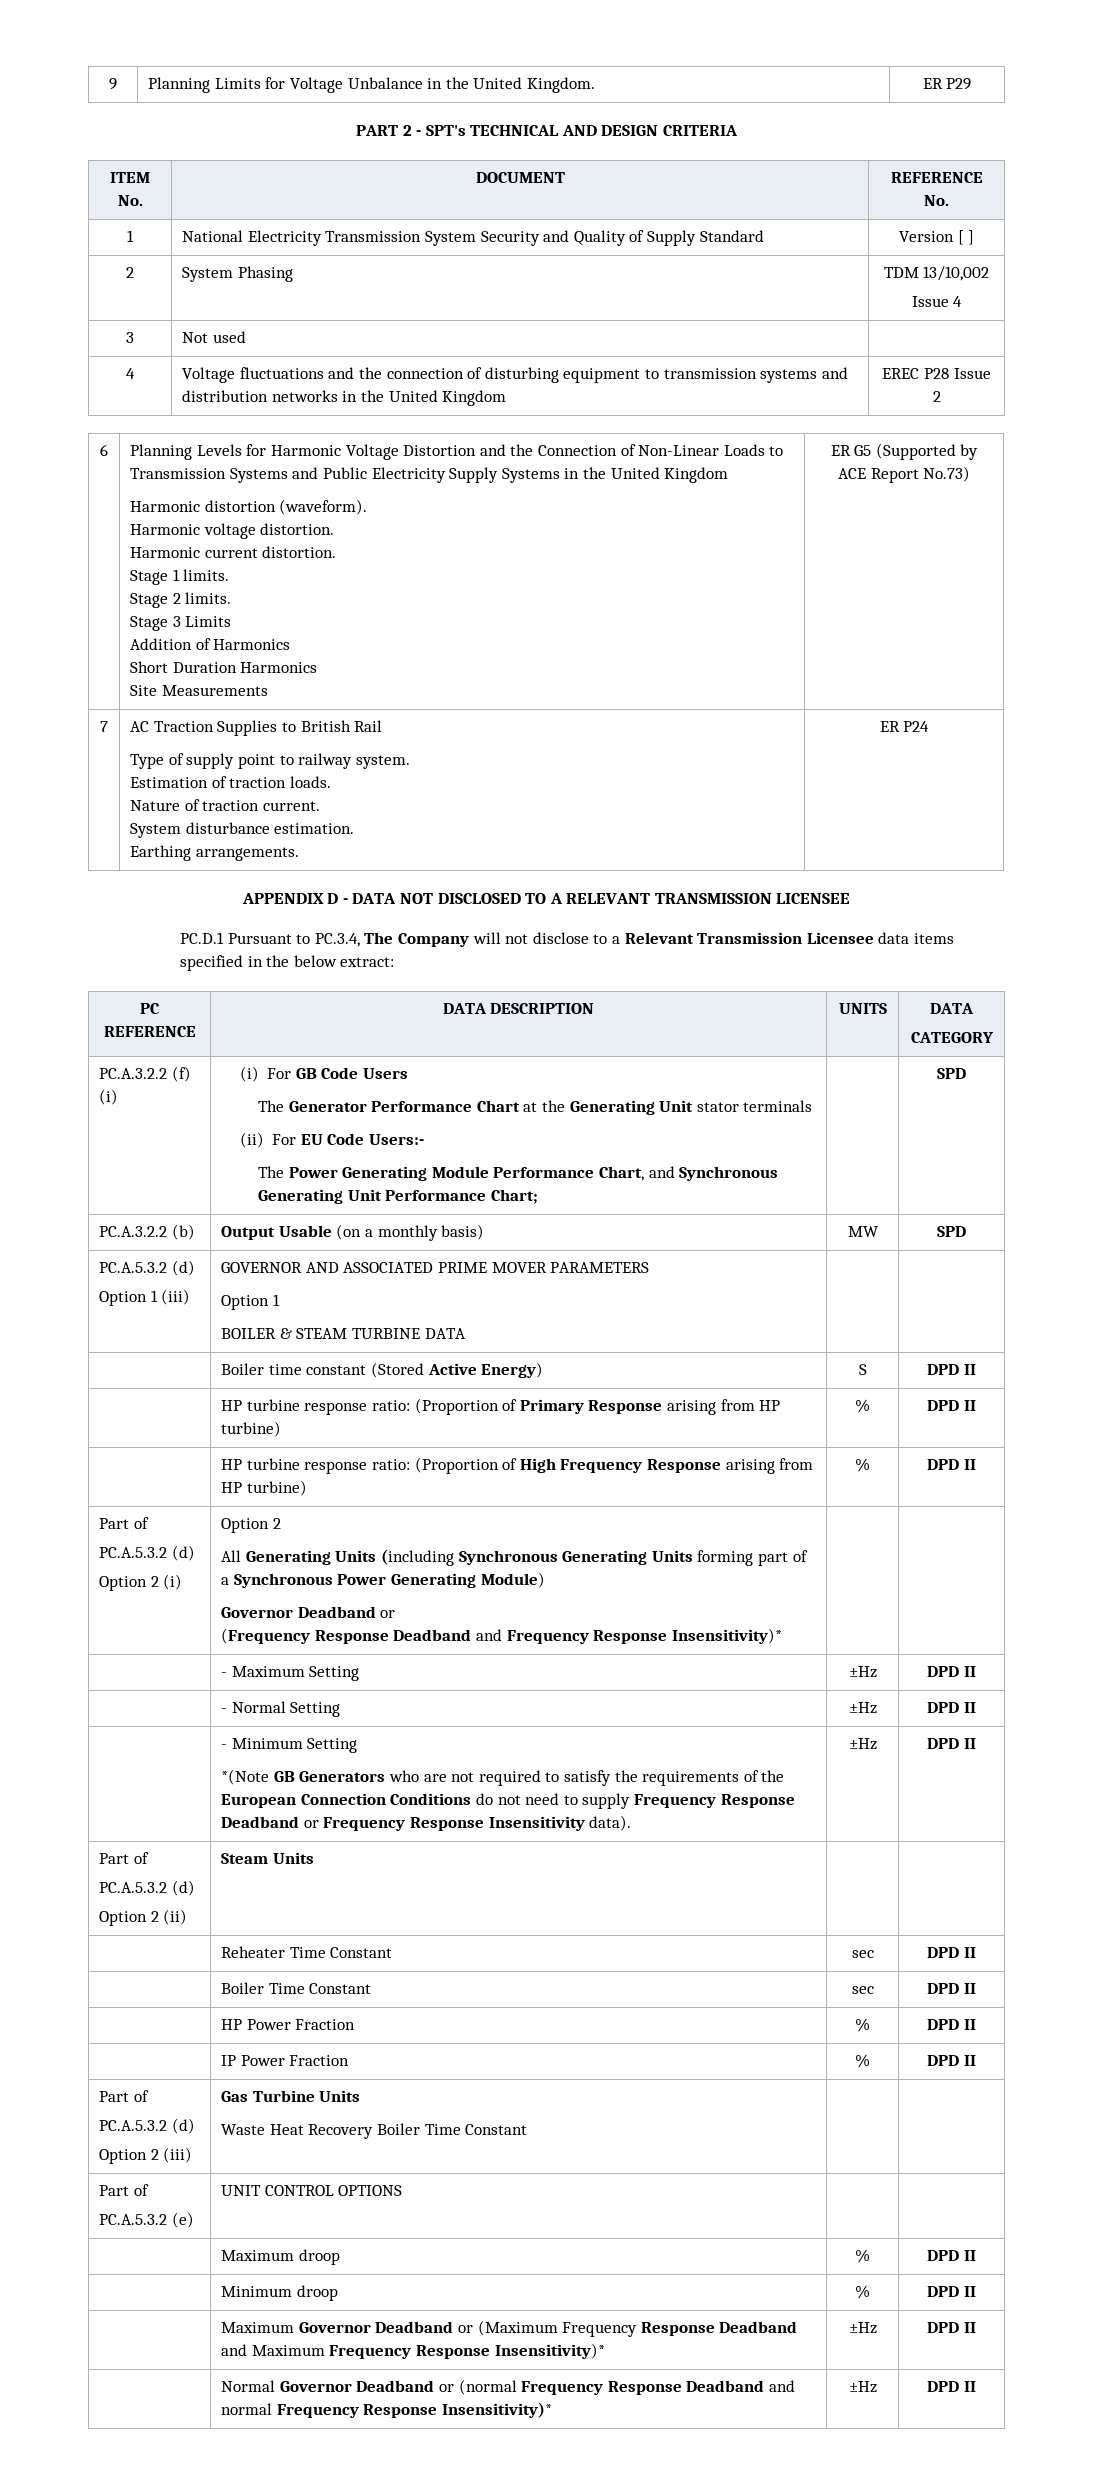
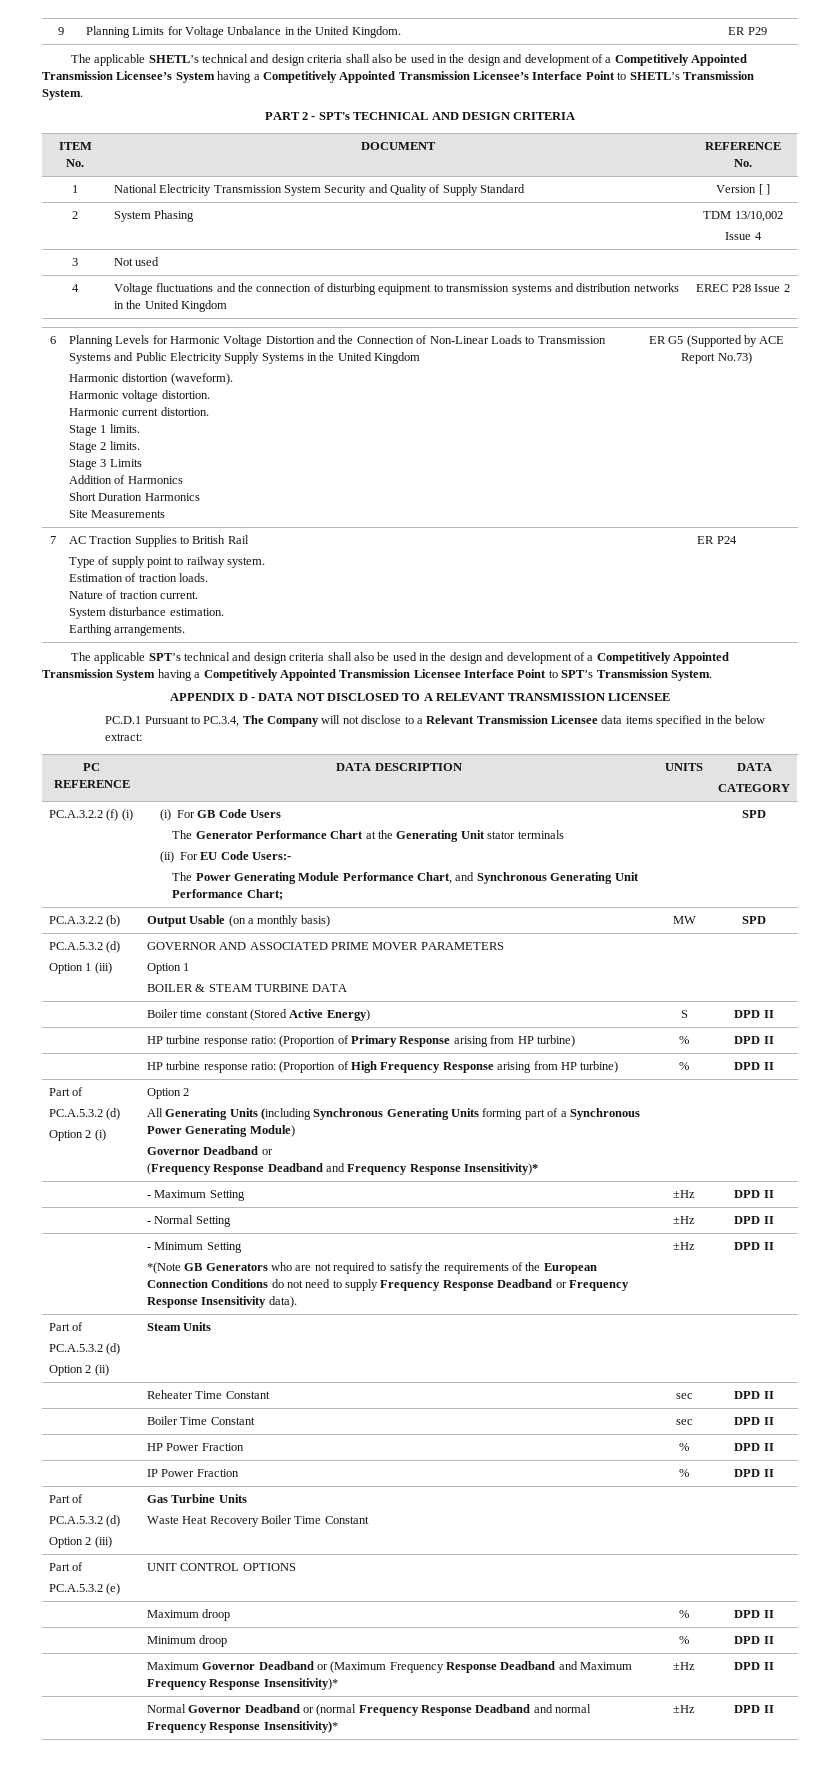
(972, 84) none -> [70,54,748,66] [42,71,754,83] [42,89,83,100] // The applicable SHETL’s technical and design criteria shall also be used in the design and development of a Competitively Appointed Transmission Licensee’s System having a Competitively Appointed Transmission Licensee’s Interface Point to SHETL’s Transmission System.
(930, 726) none -> [70,652,730,664] [42,669,712,681] // The applicable SPT’s technical and design criteria shall also be used in the design and development of a Competitively Appointed Transmission System having a Competitively Appointed Transmission Licensee Interface Point to SPT’s Transmission System.

